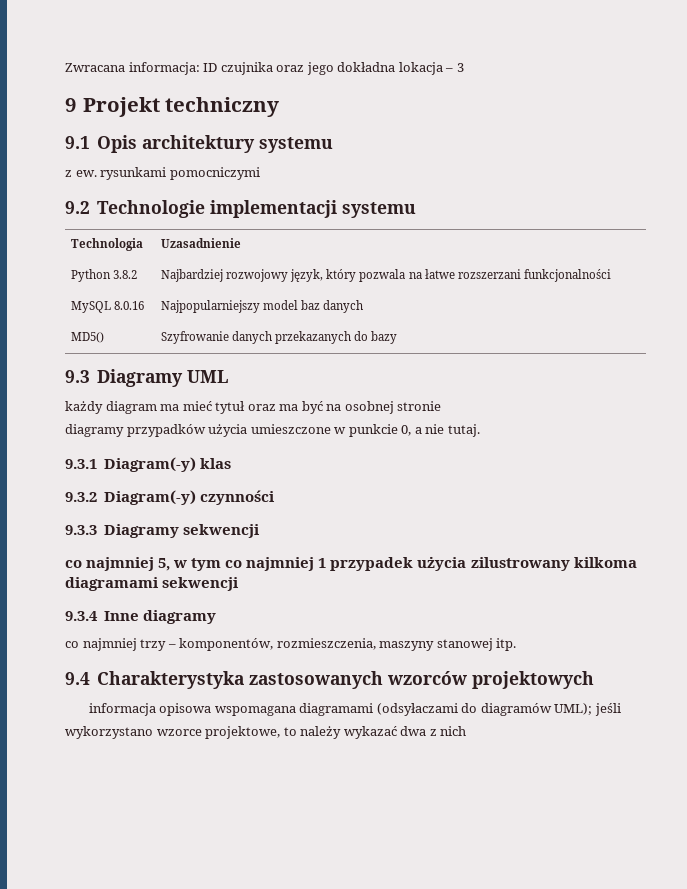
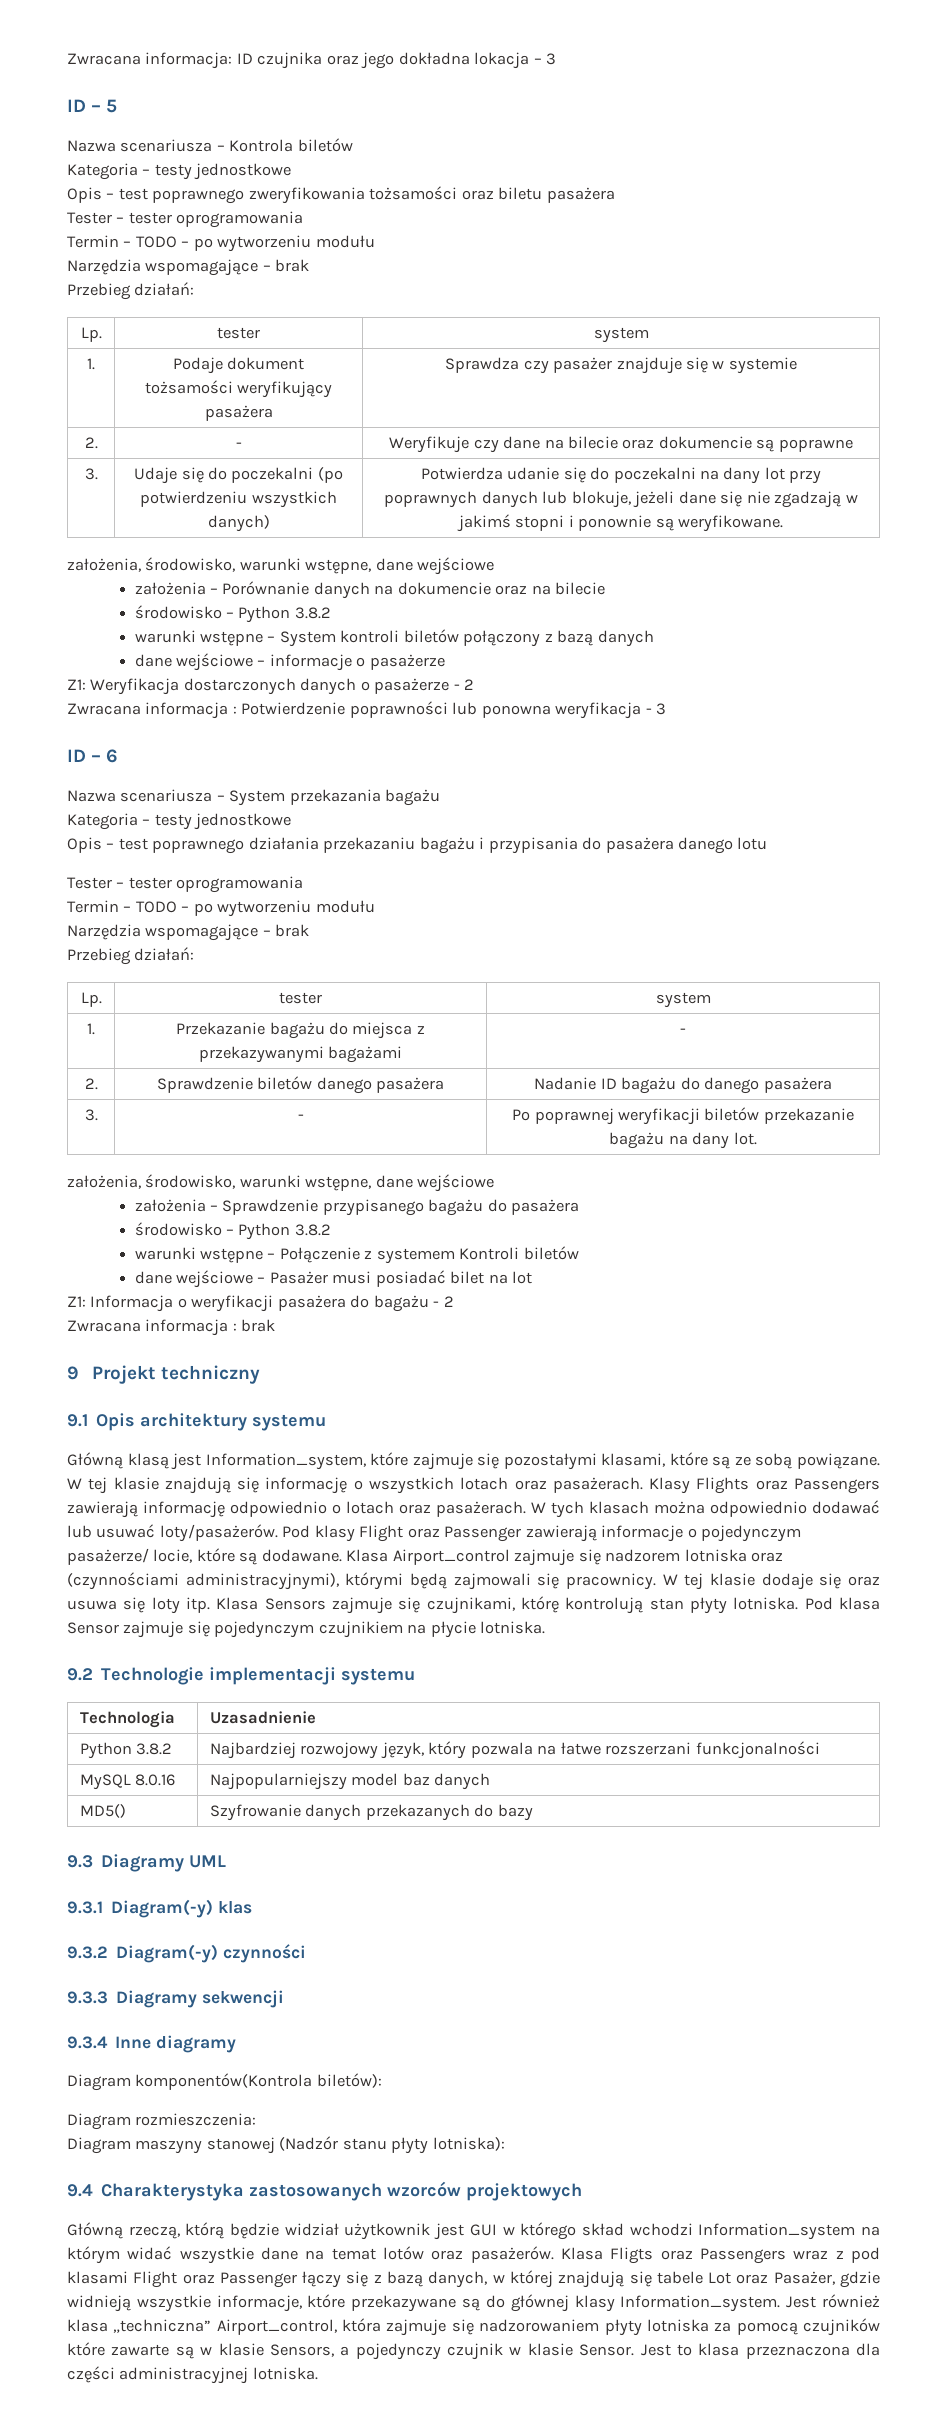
(464, 67) none -> [67,99,118,113] [67,138,353,152] [67,163,292,180] [67,186,615,204] [67,211,304,228] [67,235,375,252] [67,259,310,276] [67,282,195,300] [80,327,102,342] [217,327,260,339] [593,327,649,343] [87,358,95,370] [172,357,305,374] [144,380,333,398] [204,405,273,421] [445,357,797,374] [84,437,98,449] [235,442,242,448] [389,436,853,453] [84,468,98,480] [134,467,343,484] [140,491,337,508] [207,515,270,532] [420,467,822,484] [384,491,858,508] [456,514,784,532] [67,557,495,575] [134,581,606,599] [134,605,331,623] [134,629,654,647] [134,653,445,671] [67,678,475,695] [67,701,667,719] [67,749,119,763] [67,789,441,806] [67,813,292,830] [67,837,768,854] [67,876,304,893] [67,900,375,917] [67,924,310,941] [67,947,195,965] [80,992,102,1007] [279,992,322,1004] [655,992,711,1008] [87,1023,95,1035] [176,1022,425,1039] [198,1046,403,1063] [680,1028,686,1034] [84,1078,98,1090] [156,1076,445,1094] [534,1077,832,1094] [84,1109,98,1121] [297,1114,304,1120] [512,1107,854,1125] [609,1132,757,1149] [67,1174,495,1192] [134,1199,580,1216] [134,1222,331,1240] [134,1246,579,1264] [134,1270,533,1288] [67,1295,454,1312] [67,1319,276,1336] // ID – 5 // Nazwa scenariusza – Kontrola biletów // Kategoria – testy jednostkowe // Opis – test poprawnego zweryfikowania tożsamości oraz biletu pasażera // Tester – tester oprogramowania // Termin – TODO – po wytworzeniu modułu // Narzędzia wspomagające – brak // Przebieg działań: // Lp. | tester | system // 1. | Podaje dokument tożsamości weryfikujący pasażera | Sprawdza czy pasażer znajduje się w systemie // 2. | - | Weryfikuje czy dane na bilecie oraz dokumencie są poprawne // 3. | Udaje się do poczekalni (po potwierdzeniu wszystkich danych) | Potwierdza udanie się do poczekalni na dany lot przy poprawnych danych lub blokuje, jeżeli dane się nie zgadzają w jakimś stopni i ponownie są weryfikowane. // założenia, środowisko, warunki wstępne, dane wejściowe // założenia – Porównanie danych na dokumencie oraz na bilecie // środowisko – Python 3.8.2 // warunki wstępne – System kontroli biletów połączony z bazą danych // dane wejściowe – informacje o pasażerze // Z1: Weryfikacja dostarczonych danych o pasażerze - 2 // Zwracana informacja : Potwierdzenie poprawności lub ponowna weryfikacja - 3 // ID – 6 // Nazwa scenariusza – System przekazania bagażu // Kategoria – testy jednostkowe // Opis – test poprawnego działania przekazaniu bagażu i przypisania do pasażera danego lotu // Tester – tester oprogramowania // Termin – TODO – po wytworzeniu modułu // Narzędzia wspomagające – brak // Przebieg działań: // Lp. | tester | system // 1. | Przekazanie bagażu do miejsca z przekazywanymi bagażami | - // 2. | Sprawdzenie biletów danego pasażera | Nadanie ID bagażu do danego pasażera // 3. | - | Po poprawnej weryfikacji biletów przekazanie bagażu na dany lot. // założenia, środowisko, warunki wstępne, dane wejściowe // założenia – Sprawdzenie przypisanego bagażu do pasażera // środowisko – Python 3.8.2 // warunki wstępne – Połączenie z systemem Kontroli biletów // dane wejściowe – Pasażer musi posiadać bilet na lot // Z1: Informacja o weryfikacji pasażera do bagażu - 2 // Zwracana informacja : brak
[65,167,260,180] z ew. rysunkami pomocniczymi -> [67,1452,881,1470] [67,1477,881,1494] [67,1500,880,1518] [67,1524,802,1542] [67,1548,784,1566] [67,1572,880,1590] [67,1596,881,1614] [67,1621,546,1638] Główną klasą jest Information_system, które zajmuje się pozostałymi klasami, które są ze sobą powiązane. W tej klasie znajdują się informację o wszystkich lotach oraz pasażerach. Klasy Flights oraz Passengers zawierają informację odpowiednio o lotach oraz pasażerach. W tych klasach można odpowiednio dodawać lub usuwać loty/pasażerów. Pod klasy Flight oraz Passenger zawierają informacje o pojedynczym pasażerze/ locie, które są dodawane. Klasa Airport_control zajmuje się nadzorem lotniska oraz (czynnościami administracyjnymi), którymi będą zajmowali się pracownicy. W tej klasie dodaje się oraz usuwa się loty itp. Klasa Sensors zajmuje się czujnikami, którę kontrolują stan płyty lotniska. Pod klasa Sensor zajmuje się pojedynczym czujnikiem na płycie lotniska.
[65,401,442,414] [65,424,480,437] // każdy diagram ma mieć tytuł oraz ma być na osobnej stronie // diagramy przypadków użycia umieszczone w punkcie 0, a nie tutaj. -> (227, 1861) none
[65,556,637,571] [65,577,240,591] [65,610,216,624] [65,638,517,651] co najmniej 5, w tym co najmniej 1 przypadek użycia zilustrowany kilkoma diagramami sekwencji // 9.3.4 Inne diagramy // co najmniej trzy – komponentów, rozmieszczenia, maszyny stanowej itp. -> [67,2035,236,2053] [67,2073,382,2091] [67,2113,257,2130] [67,2136,505,2154] 9.3.4 Inne diagramy // Diagram komponentów(Kontrola biletów): // Diagram rozmieszczenia: // Diagram maszyny stanowej (Nadzór stanu płyty lotniska):
[88,703,621,716] [65,726,467,739] informacja opisowa wspomagana diagramami (odsyłaczami do diagramów UML); jeśli wykorzystano wzorce projektowe, to należy wykazać dwa z nich -> [67,2222,881,2240] [67,2246,881,2264] [67,2270,880,2288] [67,2294,881,2312] [67,2318,881,2336] [67,2342,880,2360] [67,2366,318,2384] Główną rzeczą, którą będzie widział użytkownik jest GUI w którego skład wchodzi Information_system na którym widać wszystkie dane na temat lotów oraz pasażerów. Klasa Fligts oraz Passengers wraz z pod klasami Flight oraz Passenger łączy się z bazą danych, w której znajdują się tabele Lot oraz Pasażer, gdzie widnieją wszystkie informacje, które przekazywane są do głównej klasy Information_system. Jest również klasa „techniczna” Airport_control, która zajmuje się nadzorowaniem płyty lotniska za pomocą czujników które zawarte są w klasie Sensors, a pojedynczy czujnik w klasie Sensor. Jest to klasa przeznaczona dla części administracyjnej lotniska.

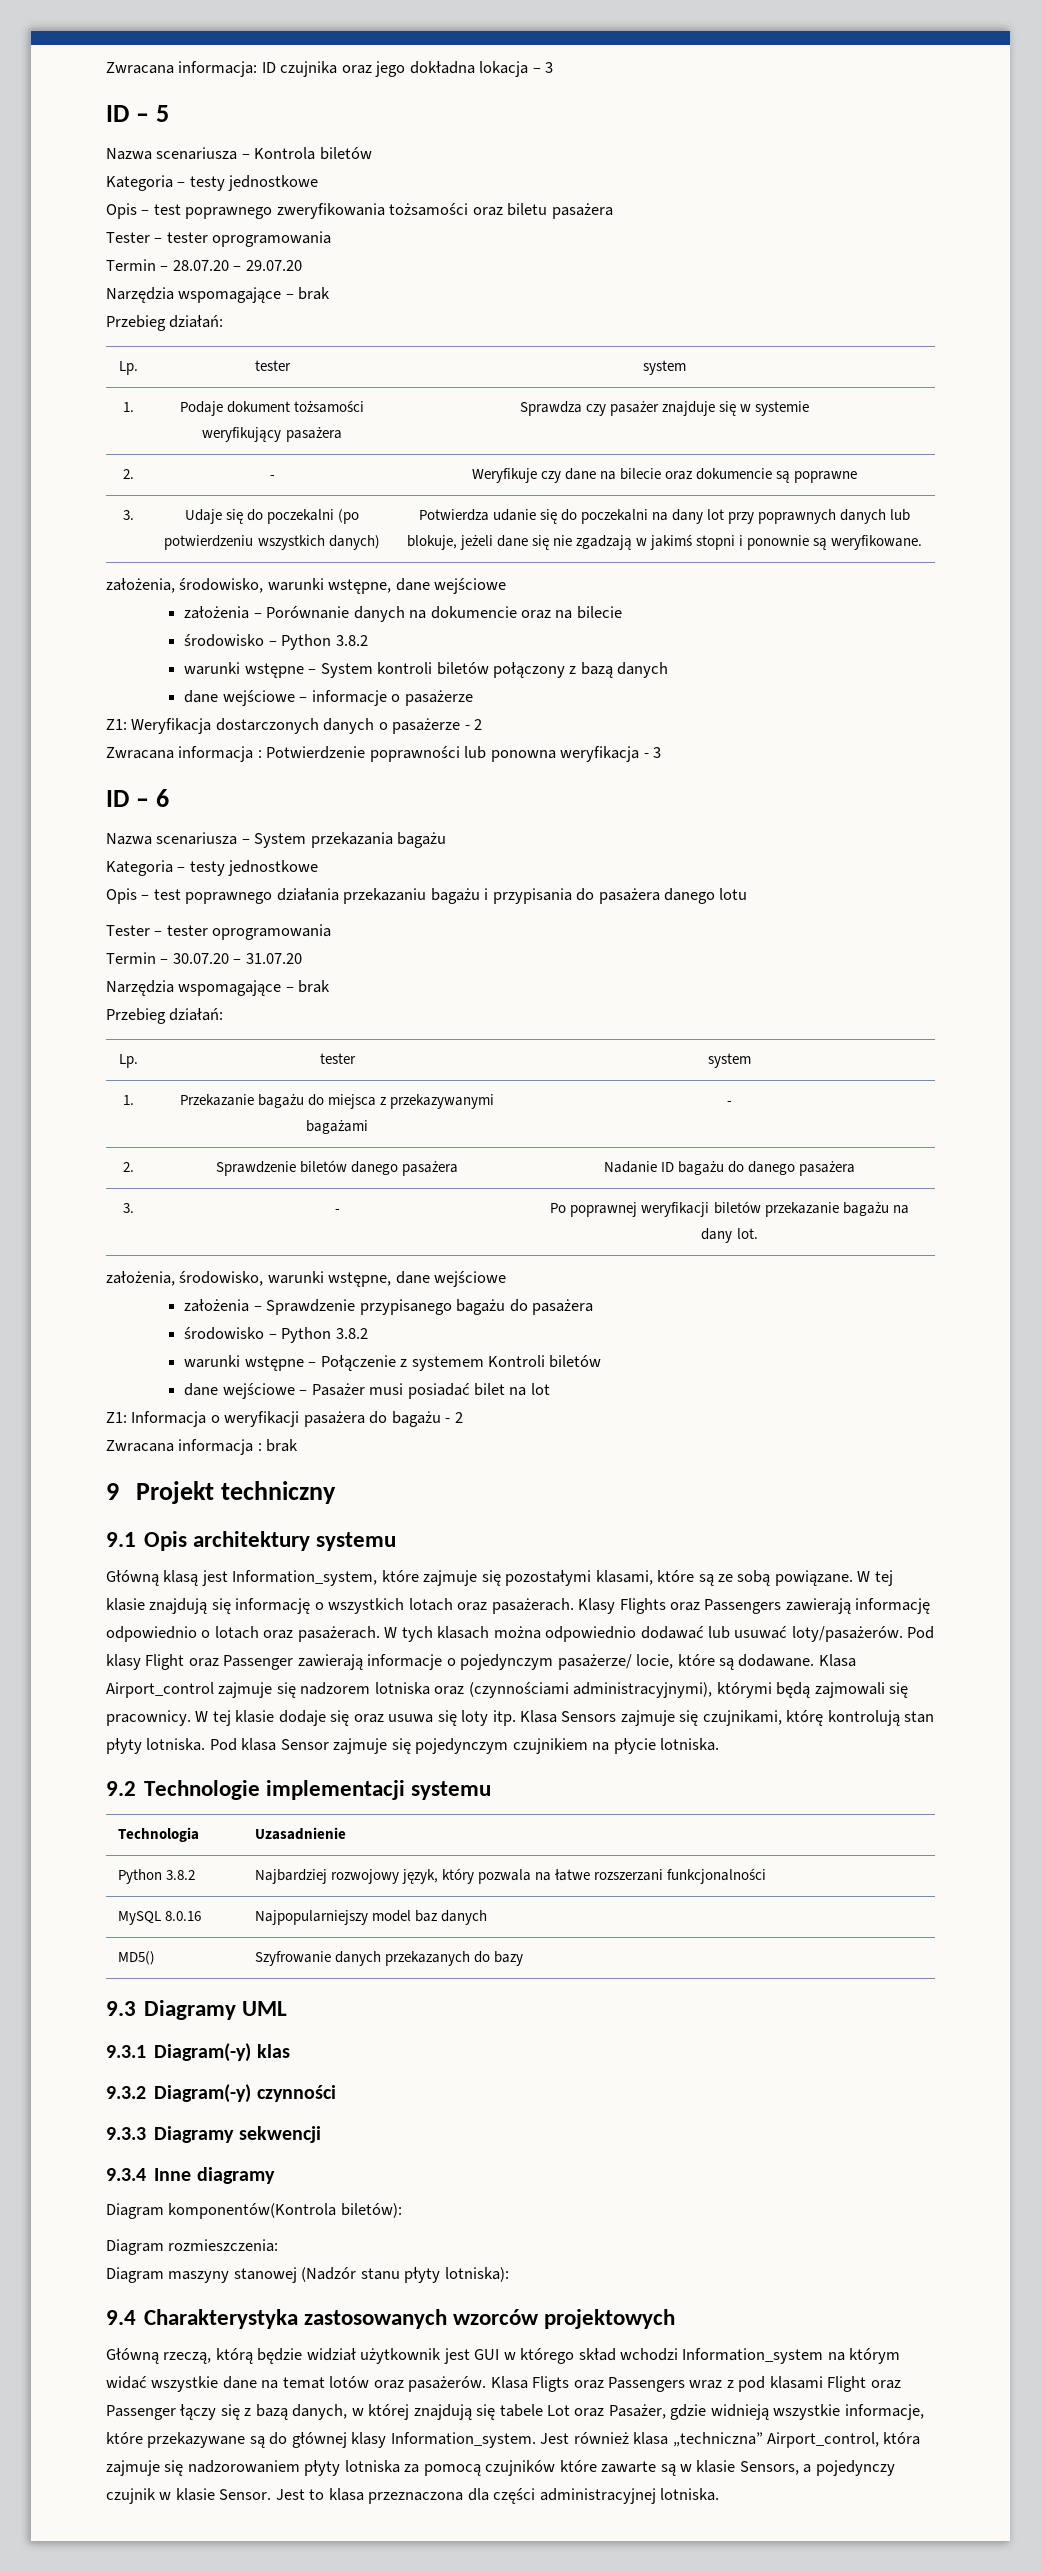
[135,235,375,252] TODO – po wytworzeniu modułu -> [172,260,302,271] 28.07.20 – 29.07.20
[135,900,375,917] TODO – po wytworzeniu modułu -> [172,953,302,964] 30.07.20 – 31.07.20

